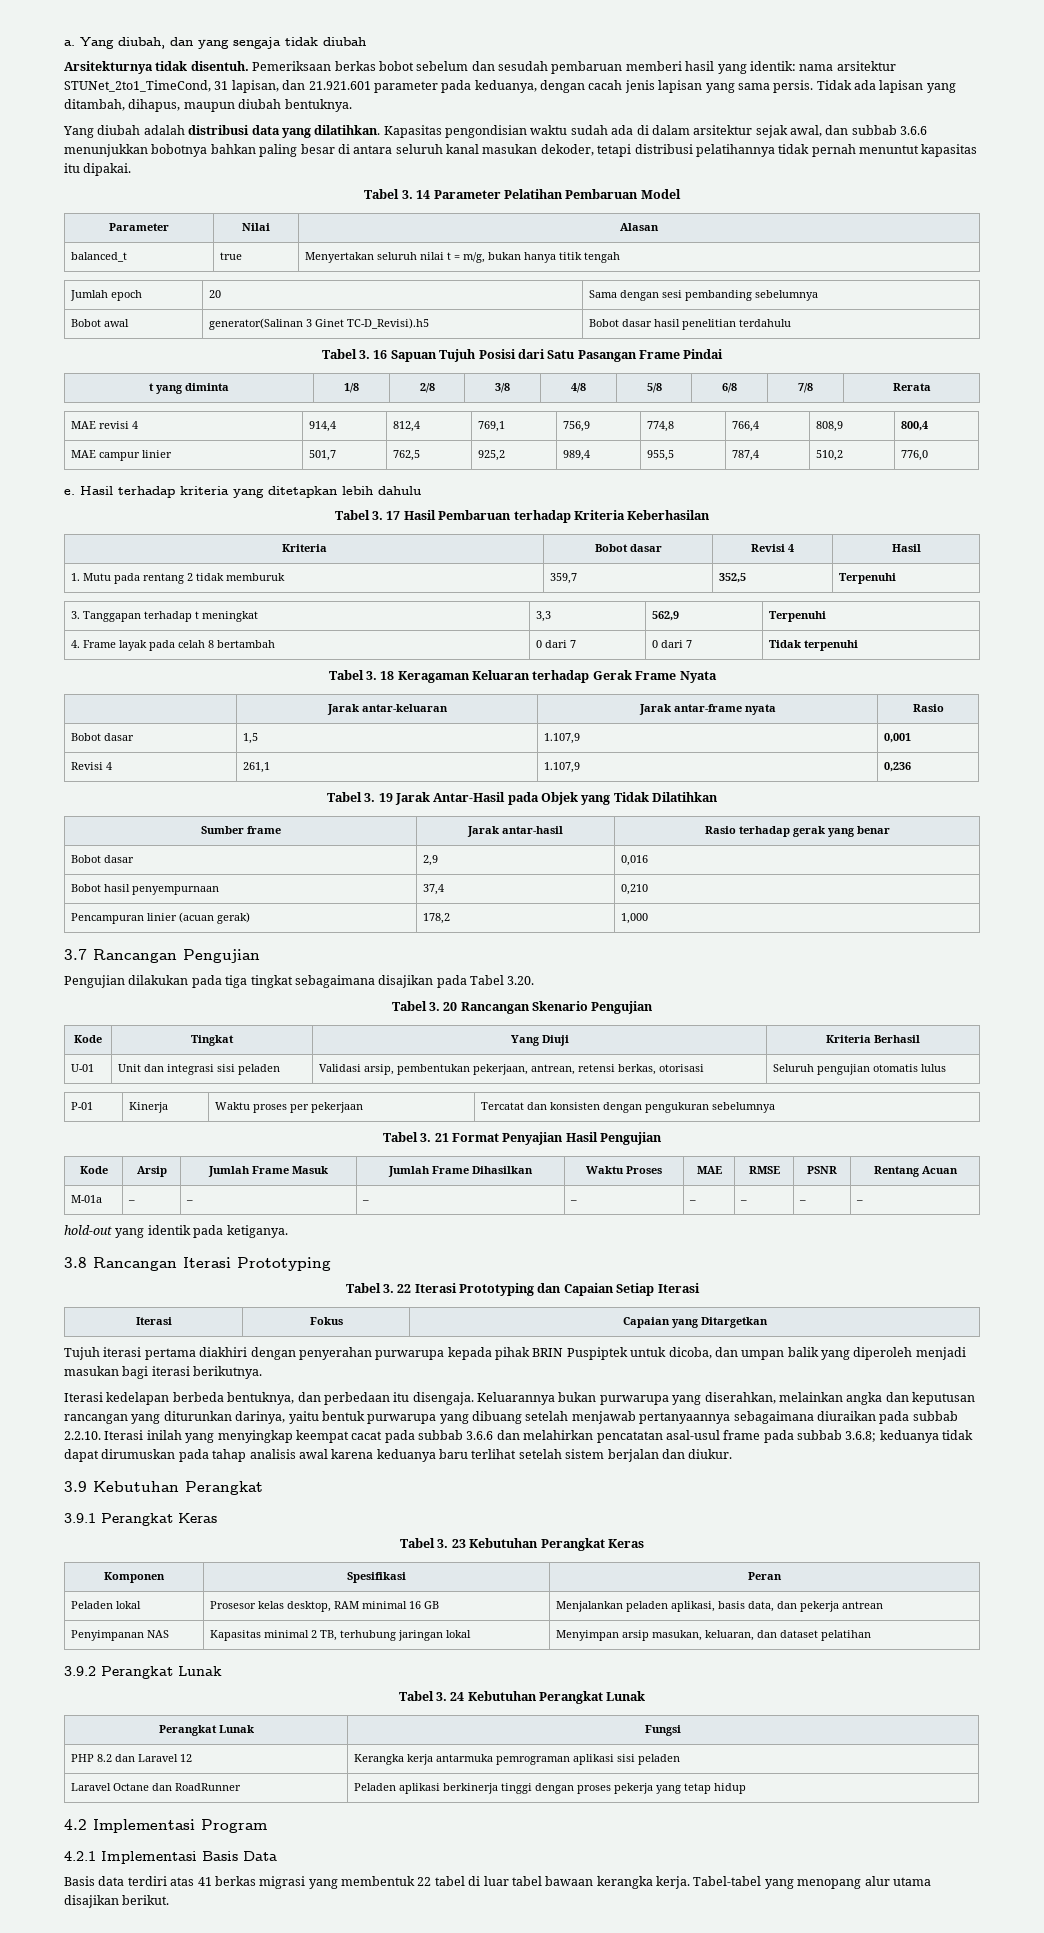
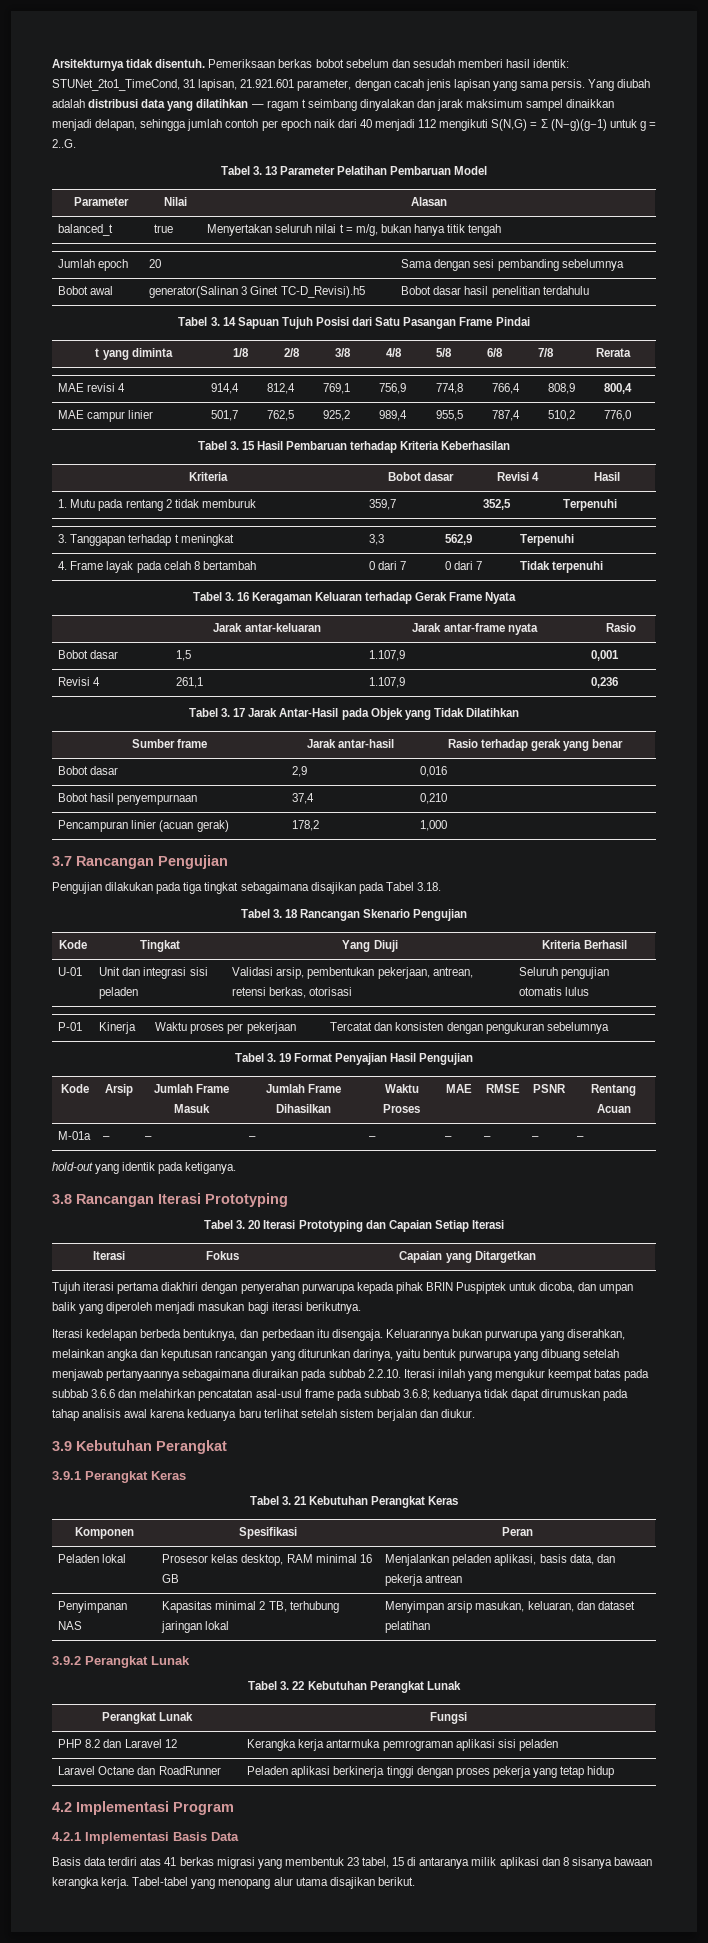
[64,37,366,49] a. Yang diubah, dan yang sengaja tidak diubah // -> (52, 65) none
[551,61,623,74] pembaruan -> (455, 63) none
[717,61,896,74] [64,80,537,93] yang identik: nama arsitektur STUNet_2to1_TimeCond, 31 lapisan, dan 21.921.601 parameter pada keduanya, -> [533,59,570,68] [52,79,352,91] identik: STUNet_2to1_TimeCond, 31 lapisan, 21.921.601 parameter,
[816,80,956,93] [64,99,352,112] Tidak ada lapisan yang ditambah, dihapus, maupun diubah bentuknya. // -> (586, 85) none
[314,125,928,138] [64,144,978,157] [64,163,132,176] [364,189,431,199] dilatihkan. Kapasitas pengondisian waktu sudah ada di dalam arsitektur sejak awal, dan subbab 3.6.6 menunjukkan bobotnya bahkan paling besar di antara seluruh kanal masukan dekoder, tetapi distribusi pelatihannya tidak pernah menuntut kapasitas itu dipakai. // Tabel 3. 14 -> [196,99,615,111] [52,119,656,131] [52,139,76,148] [220,166,277,175] dilatihkan — ragam t seimbang dinyalakan dan jarak maksimum sampel dinaikkan menjadi delapan, sehingga jumlah contoh per epoch naik dari 40 menjadi 112 mengikuti S(N,G) = Σ (N−g)(g−1) untuk g = 2..G. // Tabel 3. 13
[373,350,388,359] 16 -> [222,317,236,326] 14
[64,486,421,498] [334,510,401,520] // e. Hasil terhadap kriteria yang ditetapkan lebih dahulu // Tabel 3. 17 -> [197,441,255,450] // Tabel 3. 15
[380,671,395,680] 18 -> [236,592,249,601] 16
[378,793,393,802] 19 -> [233,708,246,717] 17
[507,976,535,985] [391,1001,458,1011] 3.20. // Tabel 3. 20 -> [416,882,441,891] [240,909,298,918] 3.18. // Tabel 3. 18
[434,1133,449,1142] 21 -> [278,1053,291,1062] 19
[397,1284,412,1293] 22 -> [248,1220,261,1229] 20
[217,1430,383,1443] menyingkap keempat cacat -> [495,1369,622,1381] mengukur keempat batas
[451,1539,466,1548] 23 -> [293,1496,307,1505] 21
[450,1692,465,1701] 24 -> [292,1681,305,1690] 22
[417,1876,542,1886] 22 tabel di luar tabel -> [346,1857,612,1869] 23 tabel, 15 di antaranya milik aplikasi dan 8 sisanya

